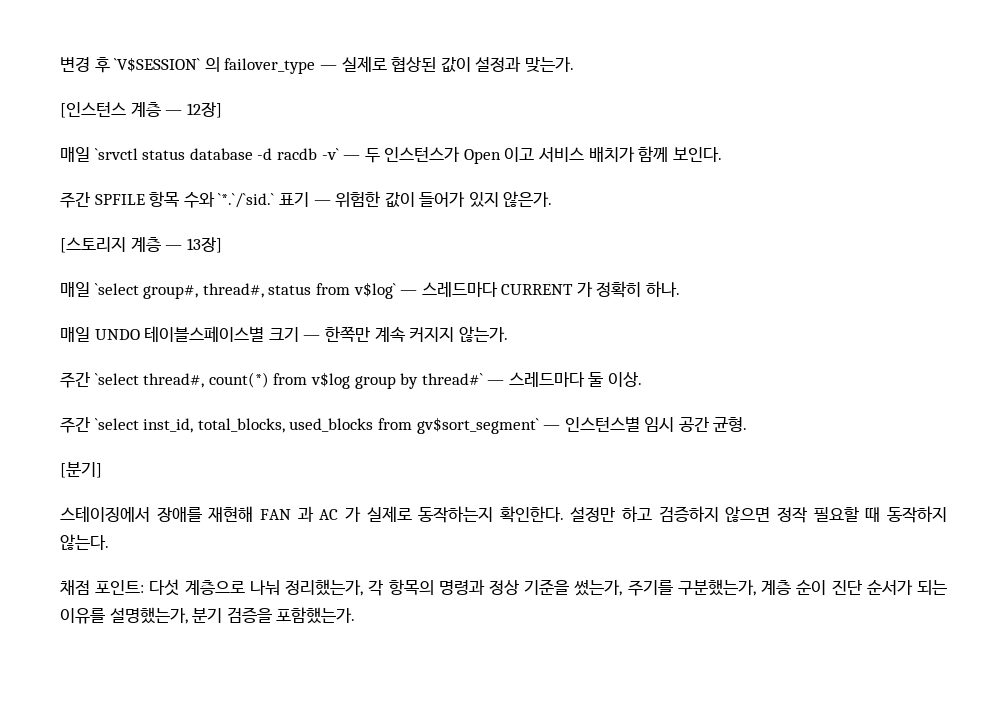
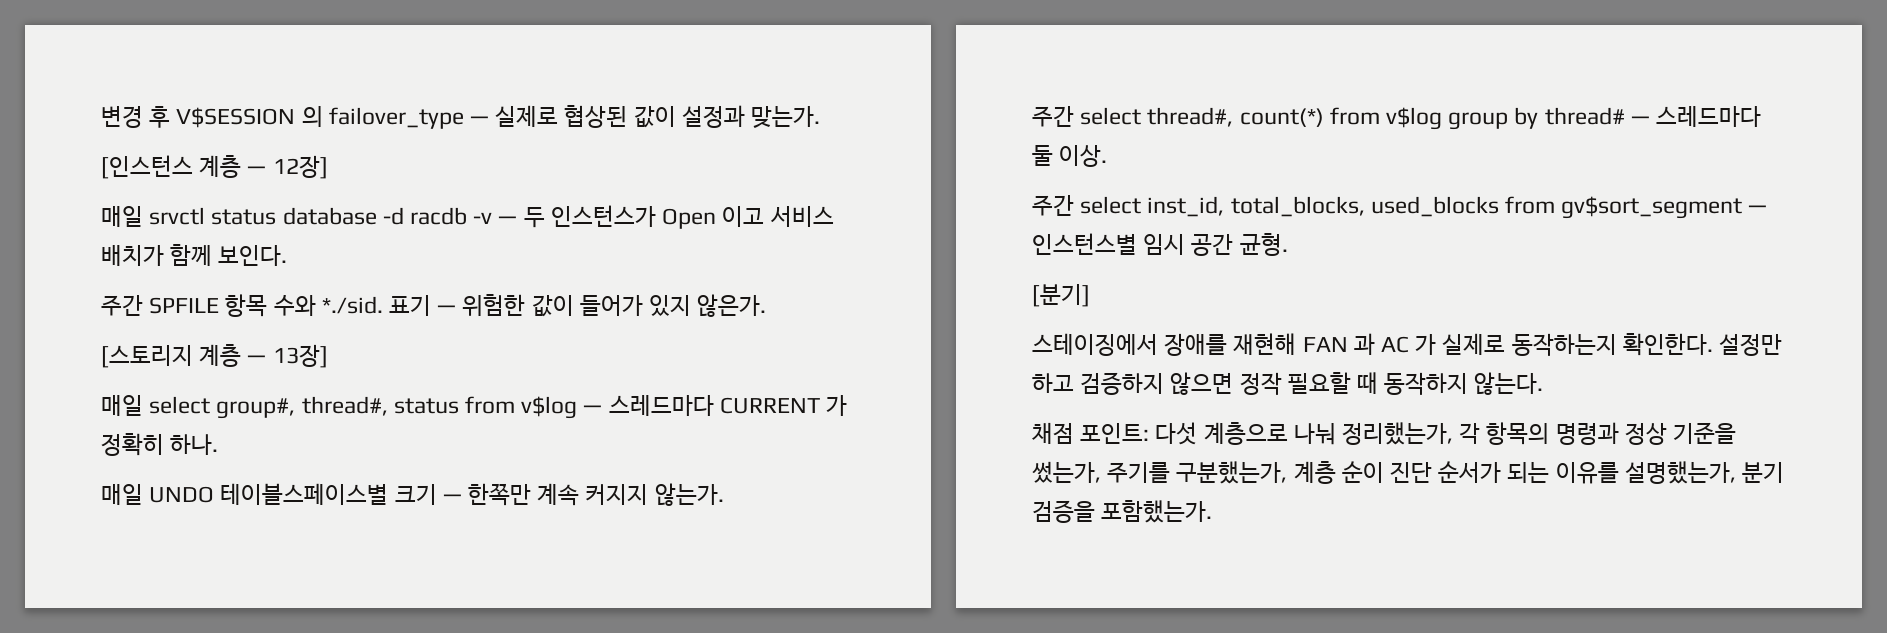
[114,57,201,72] `V$SESSION` -> [176,107,296,128] V$SESSION
[94,148,138,160] `srvctl -> [149,207,206,225] srvctl
[321,148,339,160] -v` -> [473,212,493,224] -v
[218,193,275,208] `*.`/`sid.` -> [321,296,383,314] *./sid.
[94,283,139,295] `select -> [149,396,211,414] select
[353,282,396,299] v$log` -> [521,396,578,419] v$log
[94,373,139,385] `select -> [1080,107,1142,125] select
[421,373,483,385] thread#` -> [1544,107,1625,125] thread#
[94,418,139,430] `select -> [1080,196,1142,214] select
[416,417,539,434] gv$sort_segment` -> [1561,196,1743,219] gv$sort_segment

